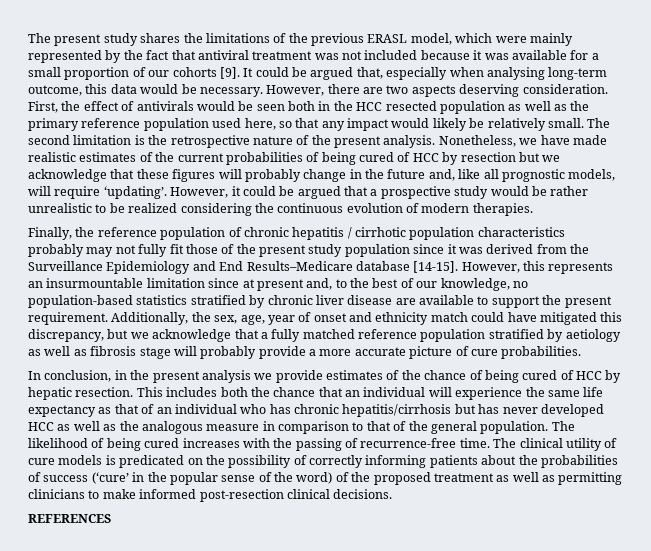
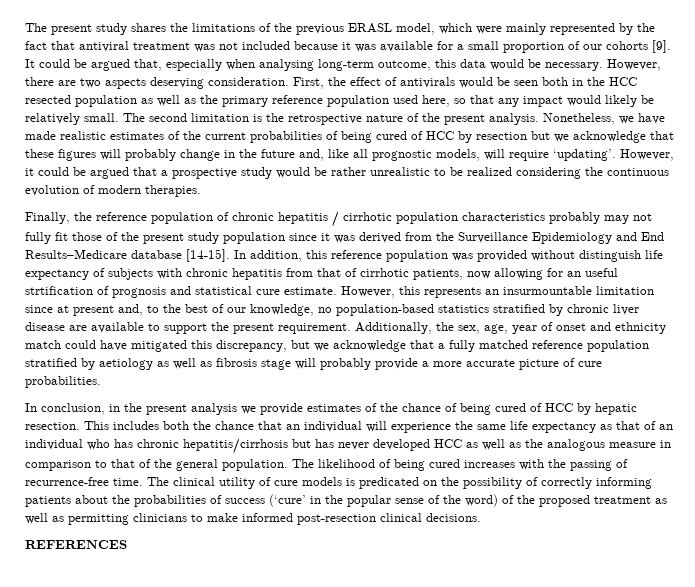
(459, 267) none -> [234,250,663,262] [25,268,618,280] [25,286,337,298] In addition, this reference population was provided without distinguish life expectancy of subjects with chronic hepatitis from that of cirrhotic patients, now allowing for an useful strtification of prognosis and statistical cure estimate.

